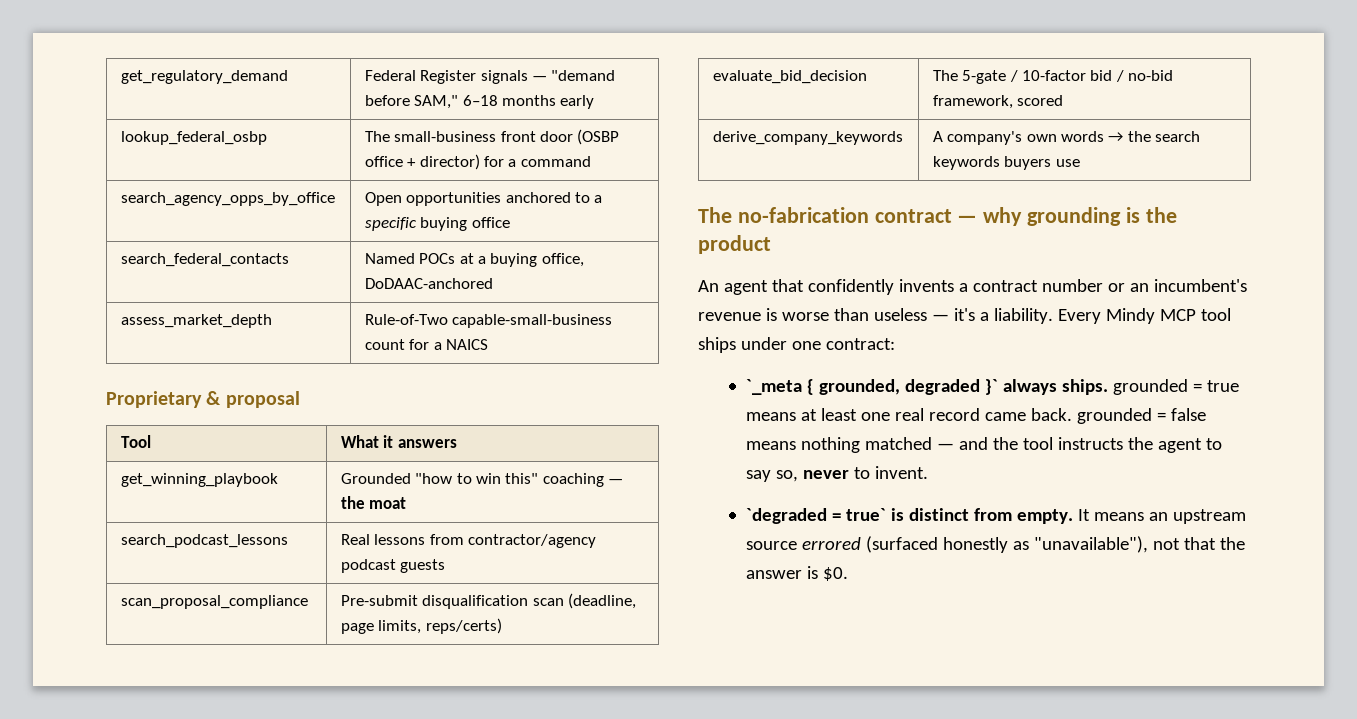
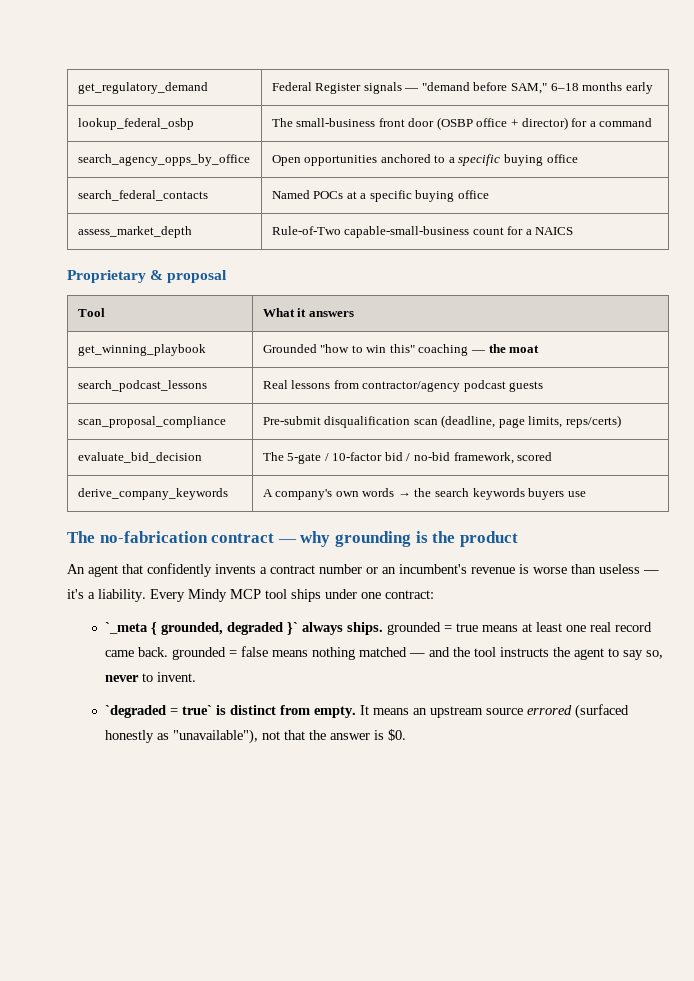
[490,253,584,267] [364,278,493,289] buying office, DoDAAC-anchored -> [369,190,489,202] specific buying office

